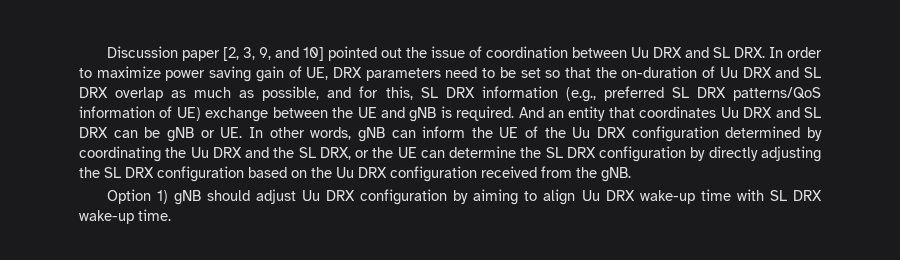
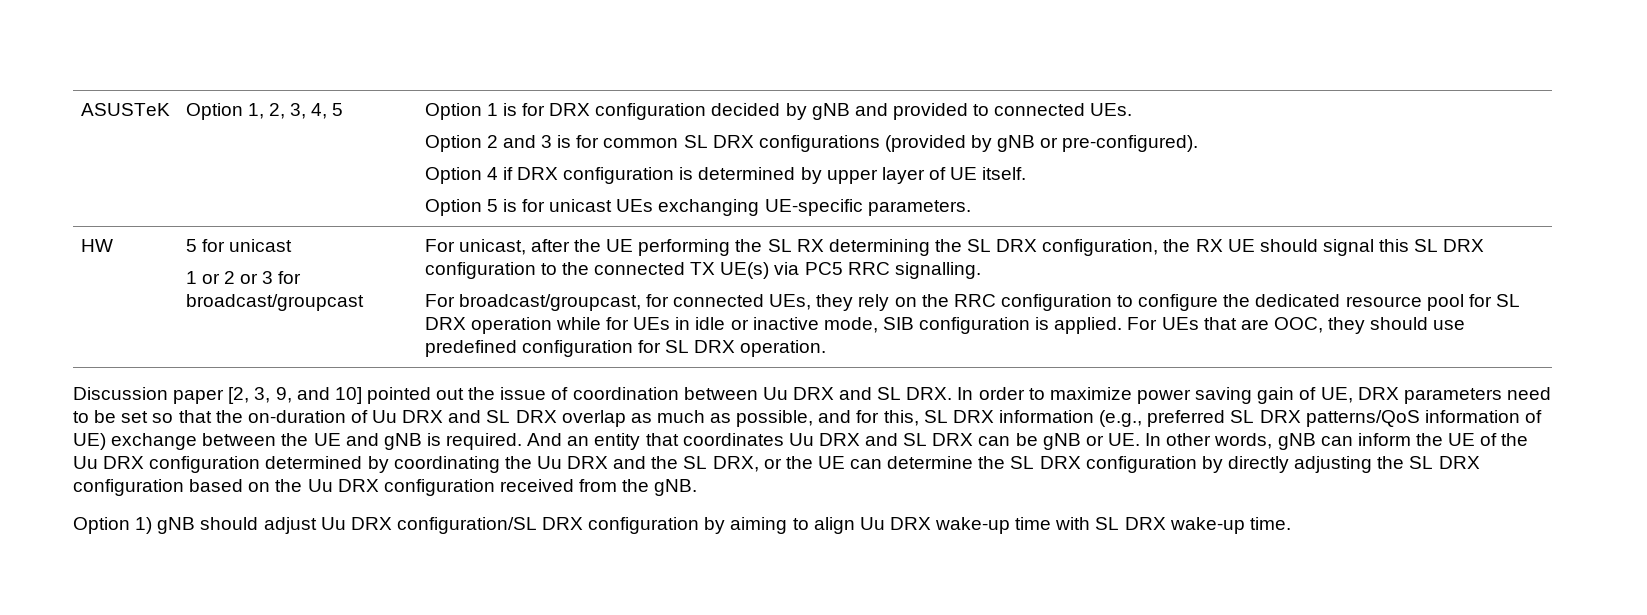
(106, 52) none -> [80,103,170,116] [185,103,344,120] [424,103,1133,120] [424,135,1199,152] [424,167,1027,184] [424,199,971,216] [80,239,113,252] [185,239,292,252] [185,271,302,284] [185,294,364,311] [424,239,1485,256] [424,262,981,279] [424,294,1520,311] [424,317,1466,334] [424,340,827,357] ASUSTeK | Option 1, 2, 3, 4, 5 | Option 1 is for DRX configuration decided by gNB and provided to connected UEs. // Option 2 and 3 is for common SL DRX configurations (provided by gNB or pre-configured). // Option 4 if DRX configuration is determined by upper layer of UE itself. // Option 5 is for unicast UEs exchanging UE-specific parameters. // HW | 5 for unicast // 1 or 2 or 3 for broadcast/groupcast | For unicast, after the UE performing the SL RX determining the SL DRX configuration, the RX UE should signal this SL DRX configuration to the connected TX UE(s) via PC5 RRC signalling. // For broadcast/groupcast, for connected UEs, they rely on the RRC configuration to configure the dedicated resource pool for SL DRX operation while for UEs in idle or inactive mode, SIB configuration is applied. For UEs that are OOC, they should use predefined configuration for SL DRX operation. //
(356, 195) none -> [396,517,584,534] configuration/SL DRX

